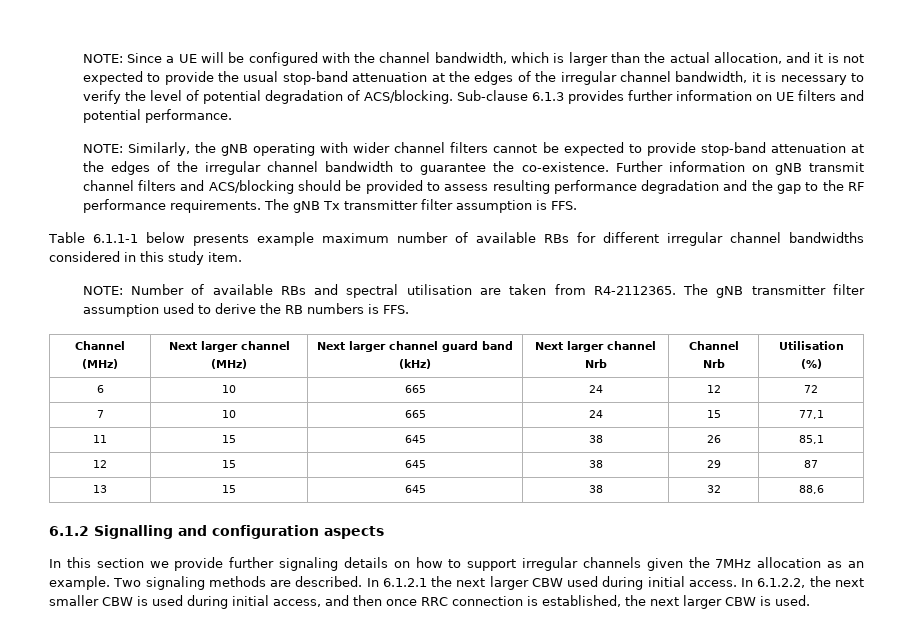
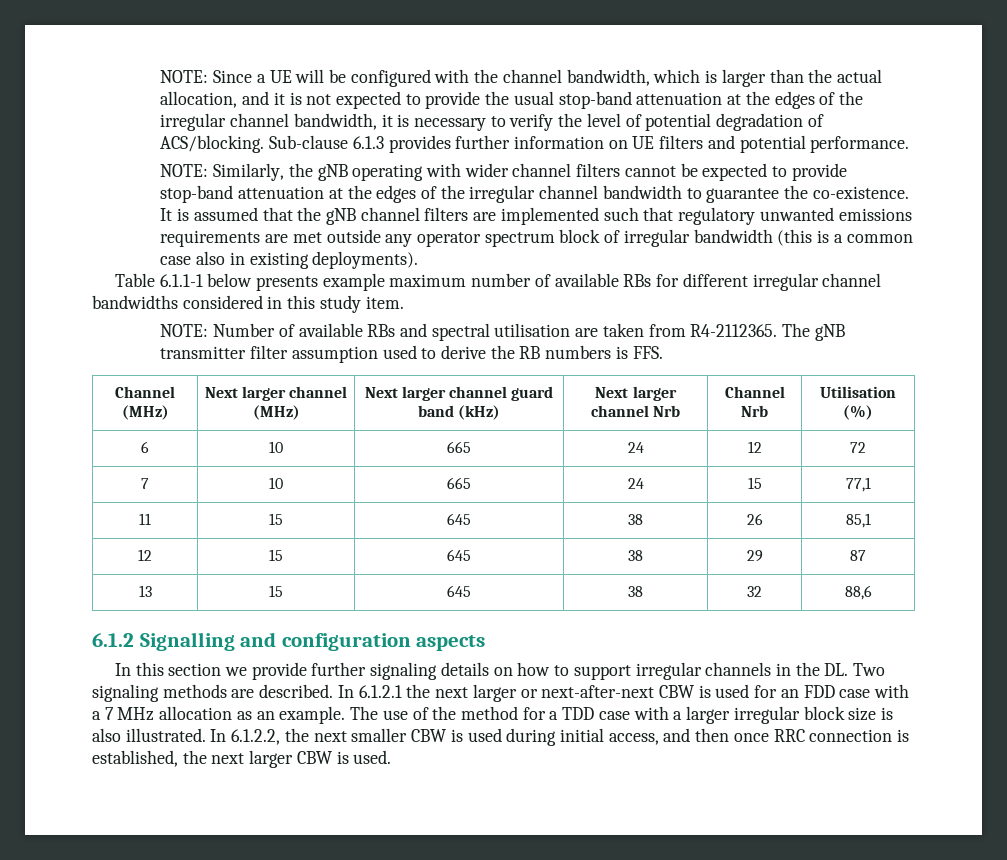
[615,161,864,175] [82,180,864,194] [82,199,577,213] Further information on gNB transmit channel filters and ACS/blocking should be provided to assess resulting performance degradation and the gap to the RF performance requirements. The gNB Tx transmitter filter assumption is FFS. -> [160,207,912,225] [160,229,913,247] [160,251,419,269] It is assumed that the gNB channel filters are implemented such that regulatory unwanted emissions requirements are met outside any operator spectrum block of irregular bandwidth (this is a common case also in existing deployments).
[646,557,865,571] [49,576,110,590] given the 7MHz allocation as an example. -> [775,662,849,676] in the DL.
[531,576,737,590] CBW used during initial access. -> [520,684,910,698] [92,706,893,724] [92,728,206,742] or next-after-next CBW is used for an FDD case with a 7 MHz allocation as an example. The use of the method for a TDD case with a larger irregular block size is also illustrated.

